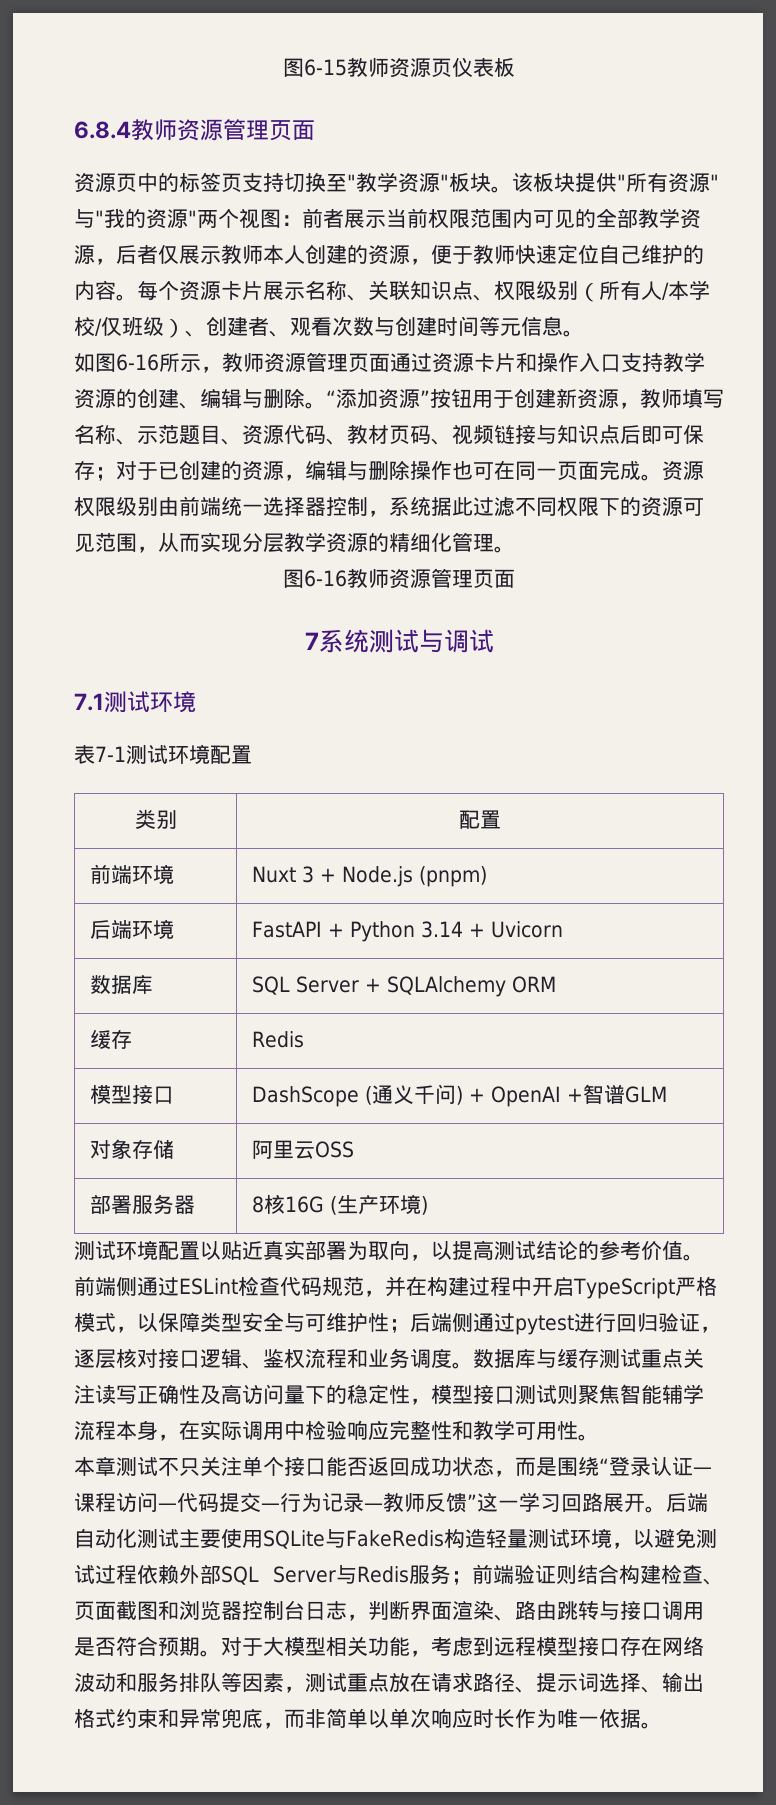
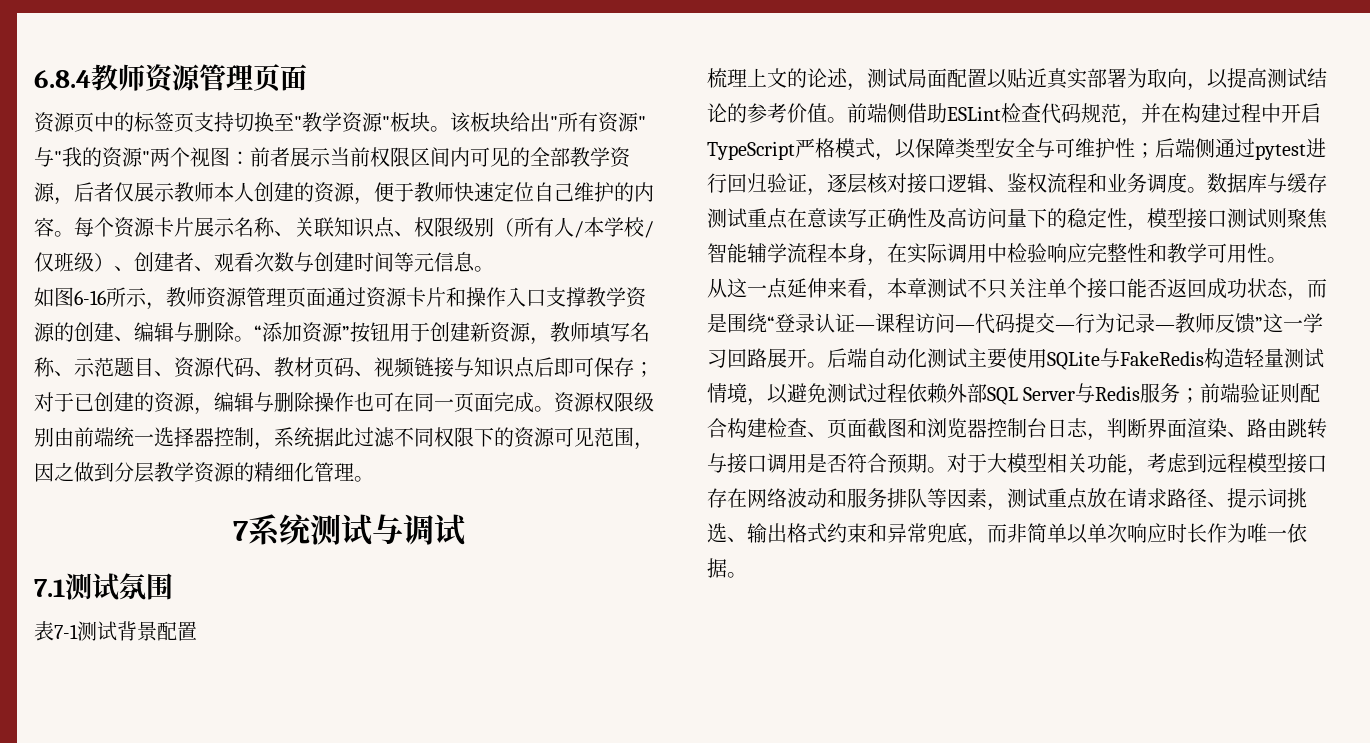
[283,57,515,78] 图6-15教师资源页仪表板 // -> (34, 79) none
[575,173,617,192] 提供 -> [510,112,550,132] 给出
[470,209,512,228] 范围 -> [410,147,450,167] 区间
[642,352,663,372] 持 -> [566,287,586,307] 撑
[158,532,242,553] 从而实现 -> [34,462,114,482] 因之做到
[283,568,515,589] // 图6-16教师资源管理页面 -> (374, 479) none
[150,691,196,713] 环境 -> [119,573,173,600] 氛围
[168,744,252,764] [134,809,177,829] [459,810,501,829] [90,864,175,884] [252,866,488,887] [90,919,175,939] [252,921,564,942] [90,974,154,994] [252,976,557,997] [90,1029,133,1049] [252,1031,305,1048] [90,1085,175,1104] [252,1084,668,1107] [90,1139,175,1159] [252,1140,355,1159] [90,1194,196,1214] [252,1194,429,1215] [74,1240,158,1260] 环境配置 // 类别 | 配置 // 前端环境 | Nuxt 3 + Node.js (pnpm) // 后端环境 | FastAPI + Python 3.14 + Uvicorn // 数据库 | SQL Server + SQLAlchemy ORM // 缓存 | Redis // 模型接口 | DashScope (通义千问) + OpenAI +智谱GLM // 对象存储 | 阿里云OSS // 部署服务器 | 8核16G (生产环境) // 测试环境 -> [117,621,197,641] [707,68,947,91] 背景配置 // 梳理上文的论述，测试局面
[137,1277,179,1296] 通过 -> [907,103,947,123] 借助
[683,1348,704,1368] [74,1385,95,1404] 关注 -> [787,208,828,228] 在意
(599, 1437) none -> [707,278,887,301] 从这一点延伸来看，
[569,1530,591,1548] 环 -> [707,383,727,403] 情
[577,1565,598,1584] 结 -> [1300,383,1321,403] 配
[599,1673,641,1692] 选择 -> [1287,488,1307,508] [707,523,727,543] 挑选

